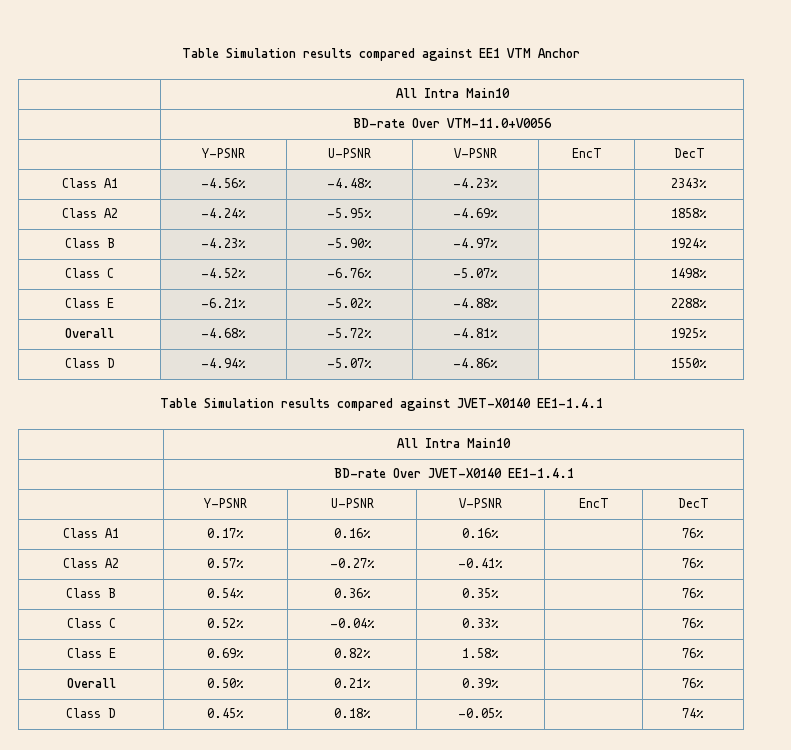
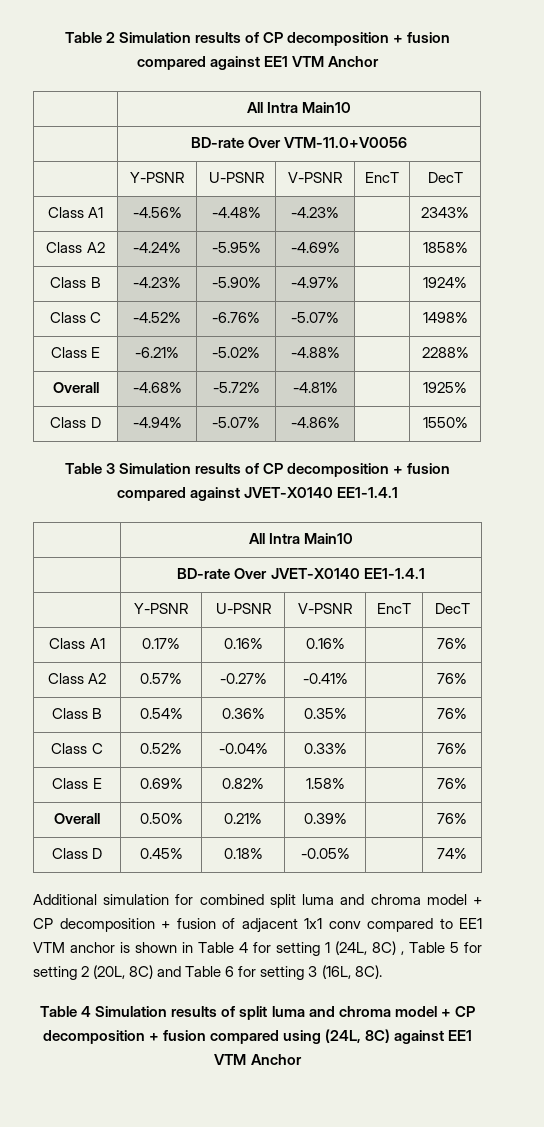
[182,48,352,58] Table Simulation results -> [64,32,451,46] Table 2 Simulation results of CP decomposition + fusion
[203,398,330,408] Simulation results -> [105,463,451,477] 3 Simulation results of CP decomposition + fusion
(704, 713) none -> [33,894,483,908] [33,918,482,933] [33,941,482,956] [33,965,382,980] [40,1006,475,1020] [42,1029,473,1044] [214,1054,302,1065] // Additional simulation for combined split luma and chroma model + CP decomposition + fusion of adjacent 1x1 conv compared to EE1 VTM anchor is shown in Table 4 for setting 1 (24L, 8C) , Table 5 for setting 2 (20L, 8C) and Table 6 for setting 3 (16L, 8C). // Table 4 Simulation results of split luma and chroma model + CP decomposition + fusion compared using (24L, 8C) against EE1 VTM Anchor

